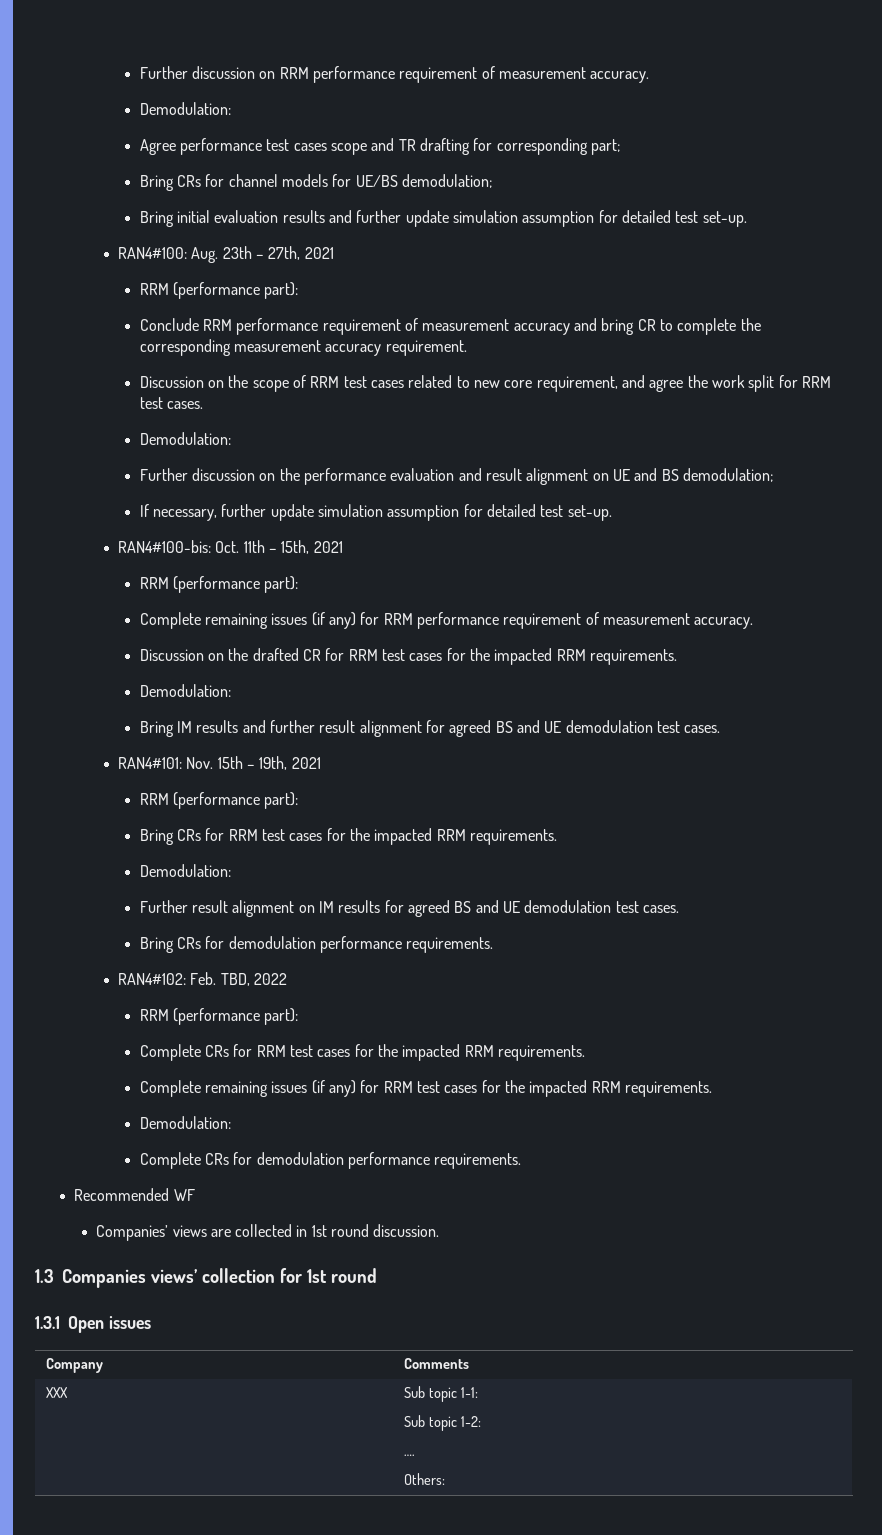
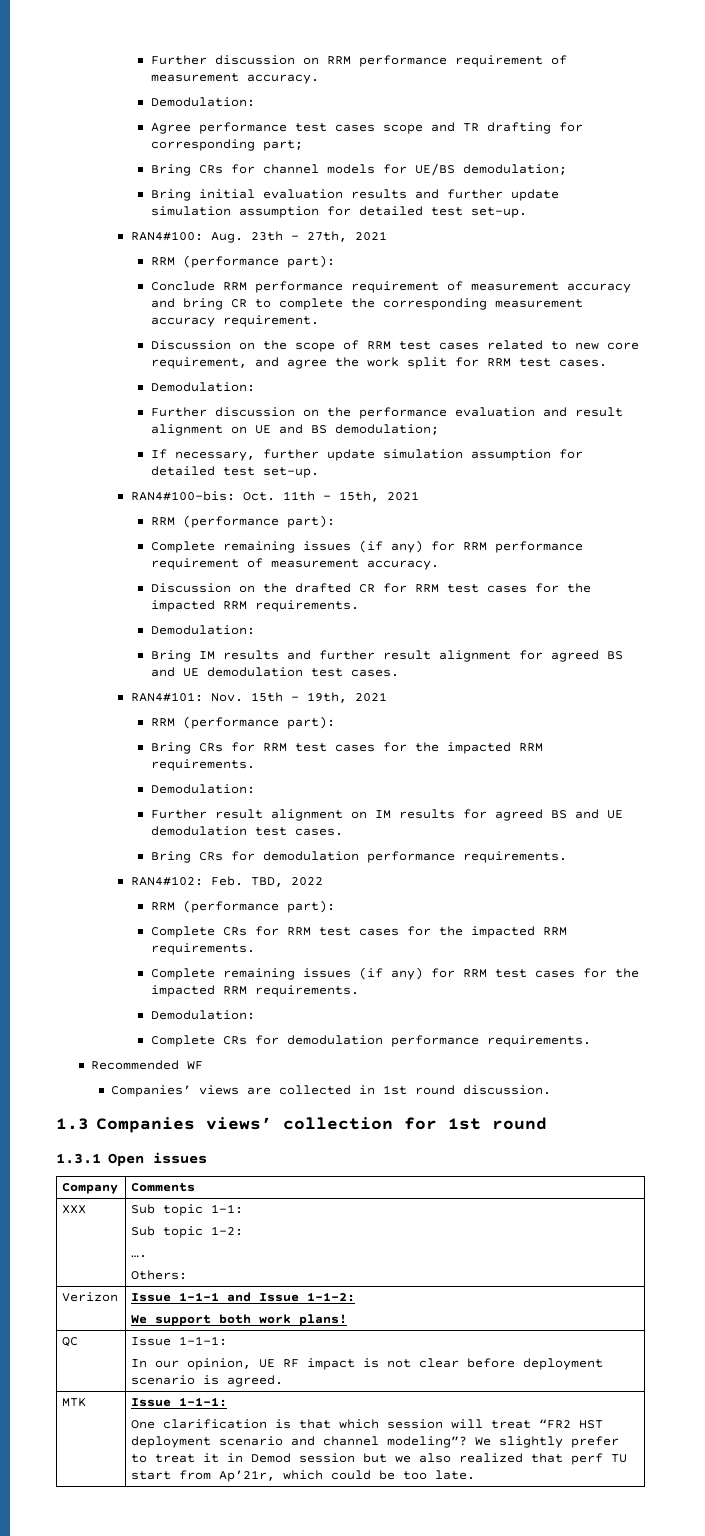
(445, 1479) none -> [62,1292,119,1302] [131,1292,356,1302] [131,1314,348,1326] [62,1337,79,1347] [131,1336,228,1346] [131,1358,604,1370] [131,1375,284,1387] [62,1397,87,1407] [131,1397,228,1407] [131,1419,604,1429] [131,1436,620,1448] [131,1453,628,1465] [131,1470,476,1482] // Verizon | Issue 1-1-1 and Issue 1-1-2: // We support both work plans! // QC | Issue 1-1-1: // In our opinion, UE RF impact is not clear before deployment scenario is agreed. // MTK | Issue 1-1-1: // One clarification is that which session will treat “FR2 HST deployment scenario and channel modeling”? We slightly prefer to treat it in Demod session but we also realized that perf TU start from Ap’21r, which could be too late.

